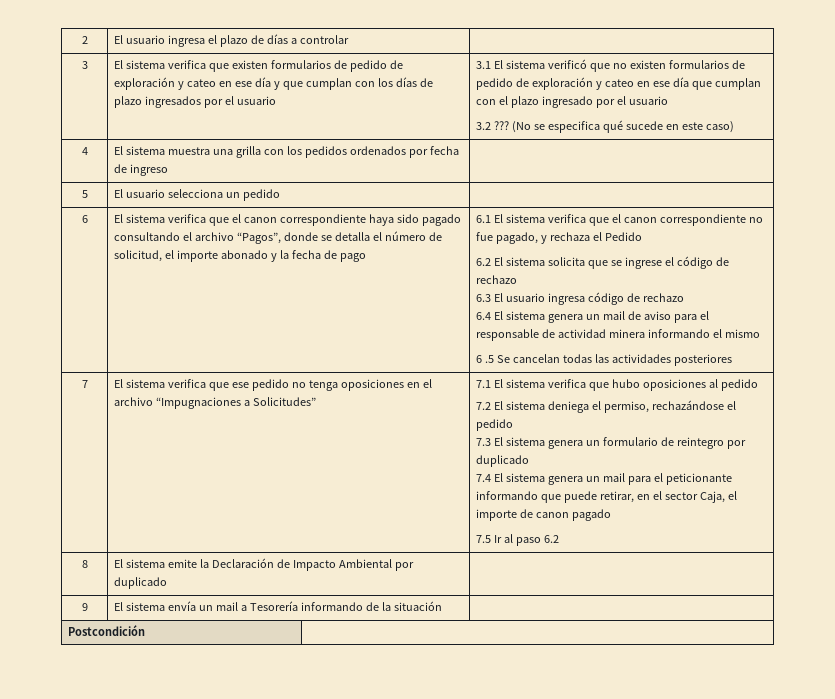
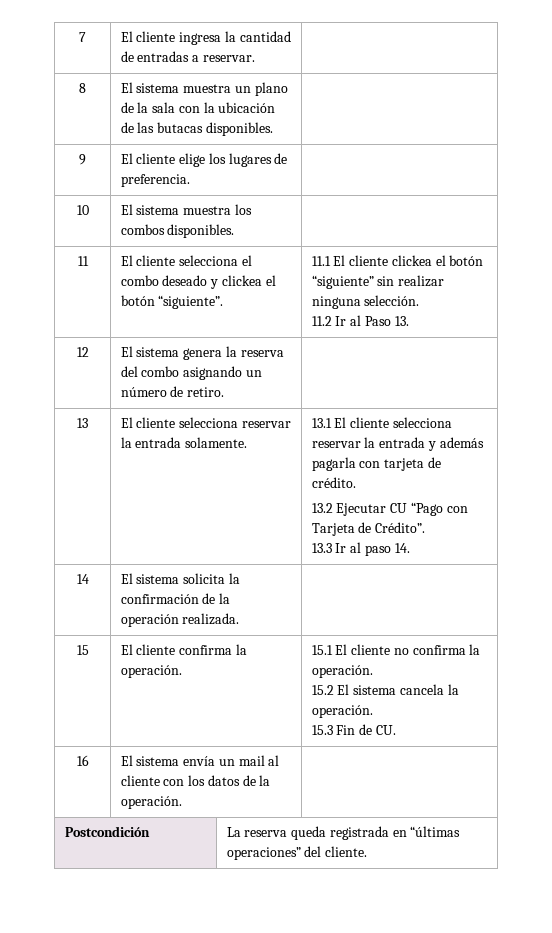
[81,36,88,44] [114,34,349,47] [81,61,88,69] [114,60,403,72] [114,77,433,90] [114,96,277,108] [476,59,745,72] [476,77,761,90] [476,96,669,108] [476,120,734,133] [81,147,88,155] [114,146,459,158] [114,164,169,176] [81,190,88,198] [114,189,281,201] [81,215,88,223] [114,214,461,226] [114,231,442,244] [114,250,366,262] [476,214,763,226] [476,232,643,244] [476,256,729,269] [476,275,518,284] [476,292,685,305] [476,311,709,323] [476,329,761,341] [476,354,733,366] [81,380,88,388] [114,379,432,391] [114,397,317,409] [476,379,758,391] [476,400,737,413] [476,419,514,431] [476,437,746,449] [476,455,530,467] [476,473,732,485] [476,491,737,503] [476,509,612,521] [476,534,560,546] [81,560,88,568] [114,558,414,571] [114,577,168,589] [81,603,88,611] 2 | El usuario ingresa el plazo de días a controlar | // 3 | El sistema verifica que existen formularios de pedido de exploración y cateo en ese día y que cumplan con los días de plazo ingresados por el usuario | 3.1 El sistema verificó que no existen formularios de pedido de exploración y cateo en ese día que cumplan con el plazo ingresado por el usuario // 3.2 ??? (No se especifica qué sucede en este caso) // 4 | El sistema muestra una grilla con los pedidos ordenados por fecha de ingreso | // 5 | El usuario selecciona un pedido | // 6 | El sistema verifica que el canon correspondiente haya sido pagado consultando el archivo “Pagos”, donde se detalla el número de solicitud, el importe abonado y la fecha de pago | 6.1 El sistema verifica que el canon correspondiente no fue pagado, y rechaza el Pedido // 6.2 El sistema solicita que se ingrese el código de rechazo // 6.3 El usuario ingresa código de rechazo // 6.4 El sistema genera un mail de aviso para el responsable de actividad minera informando el mismo // 6 .5 Se cancelan todas las actividades posteriores // 7 | El sistema verifica que ese pedido no tenga oposiciones en el archivo “Impugnaciones a Solicitudes” | 7.1 El sistema verifica que hubo oposiciones al pedido // 7.2 El sistema deniega el permiso, rechazándose el pedido // 7.3 El sistema genera un formulario de reintegro por duplicado // 7.4 El sistema genera un mail para el peticionante informando que puede retirar, en el sector Caja, el importe de canon pagado // 7.5 Ir al paso 6.2 // 8 | El sistema emite la Declaración de Impacto Ambiental por duplicado | // 9 -> [79,32,86,42] [120,31,291,45] [120,51,255,62] [79,83,86,93] [120,82,288,96] [120,102,276,113] [120,122,273,136] [79,154,86,165] [120,153,288,167] [120,174,190,187] [76,205,89,215] [120,204,252,215] [120,224,235,238] [77,256,89,266] [120,255,252,266] [120,275,276,289] [120,295,224,309] [311,255,484,266] [311,275,445,289] [311,295,420,309] [311,315,409,326] [76,347,89,357] [120,346,284,360] [120,366,262,380] [120,386,225,397] [77,418,88,428] [120,417,291,428] [120,437,248,448] [311,417,452,428] [311,437,484,451] [311,457,441,471] [311,477,356,488] [311,502,468,516] [311,522,426,536] [311,542,410,556] [76,574,89,584] [120,573,240,584] [120,593,231,604] [120,613,240,627] [76,645,89,655] [120,644,247,655] [120,665,182,678] [311,644,481,655] [311,665,373,678] [311,684,459,695] [311,705,373,718] [311,724,396,735] [76,755,89,766] 7 | El cliente ingresa la cantidad de entradas a reservar. | // 8 | El sistema muestra un plano de la sala con la ubicación de las butacas disponibles. | // 9 | El cliente elige los lugares de preferencia. | // 10 | El sistema muestra los combos disponibles. | // 11 | El cliente selecciona el combo deseado y clickea el botón “siguiente”. | 11.1 El cliente clickea el botón “siguiente” sin realizar ninguna selección. // 11.2 Ir al Paso 13. // 12 | El sistema genera la reserva del combo asignando un número de retiro. | // 13 | El cliente selecciona reservar la entrada solamente. | 13.1 El cliente selecciona reservar la entrada y además pagarla con tarjeta de crédito. // 13.2 Ejecutar CU “Pago con Tarjeta de Crédito”. // 13.3 Ir al paso 14. // 14 | El sistema solicita la confirmación de la operación realizada. | // 15 | El cliente confirma la operación. | 15.1 El cliente no confirma la operación. // 15.2 El sistema cancela la operación. // 15.3 Fin de CU. // 16
[241,601,442,611] a Tesorería informando de la situación -> [268,755,280,766] [120,775,271,786] [120,796,182,809] al cliente con los datos de la operación.
(146, 630) none -> [226,826,461,840] [226,846,368,860] La reserva queda registrada en “últimas operaciones” del cliente.

